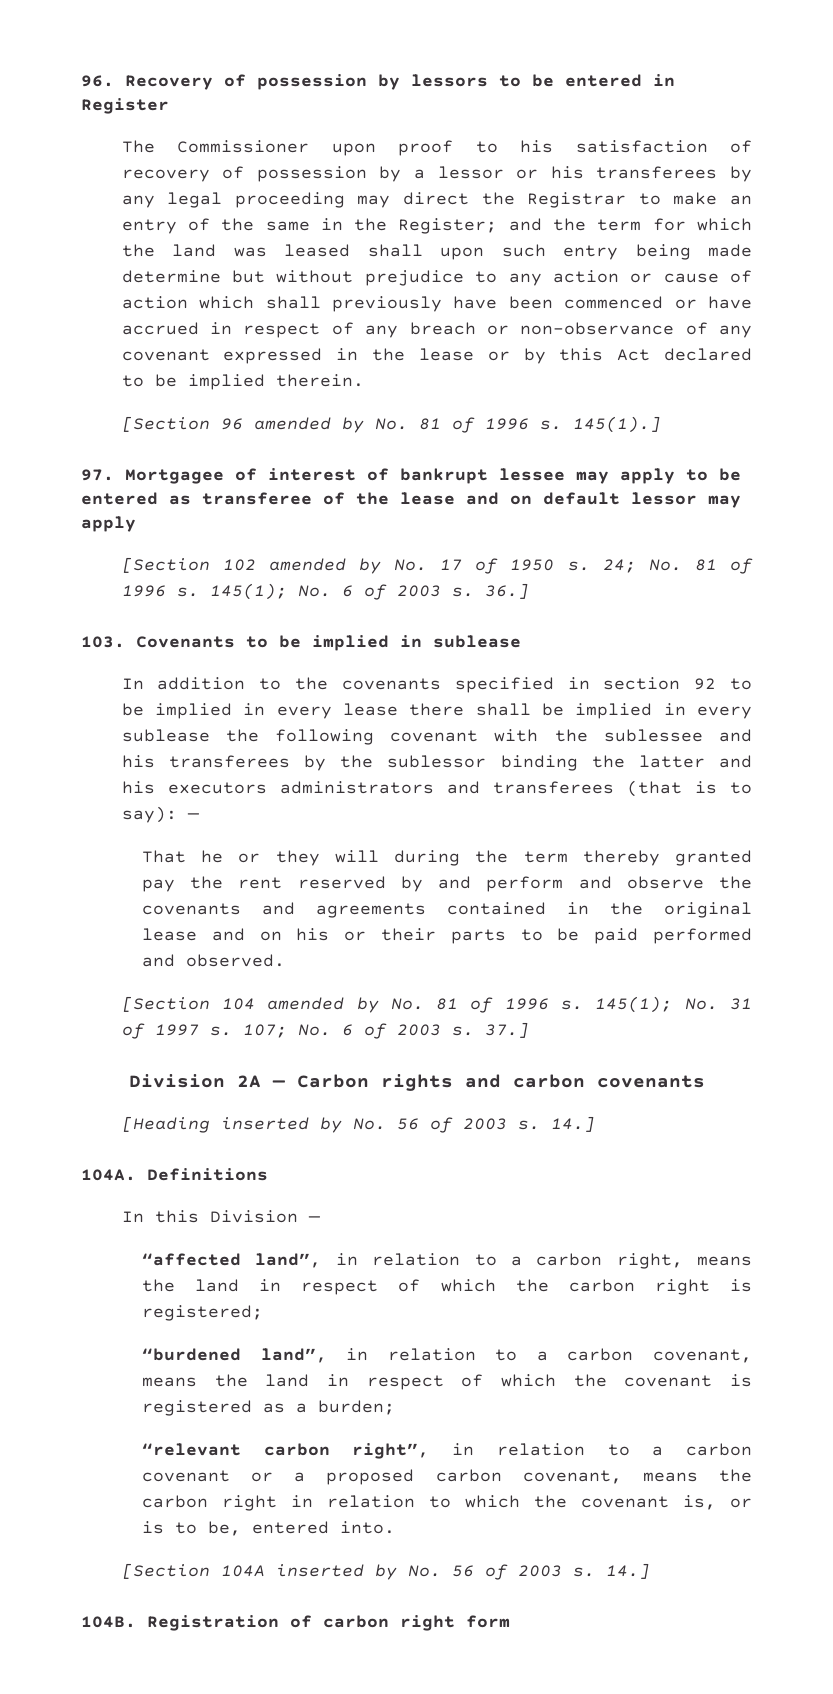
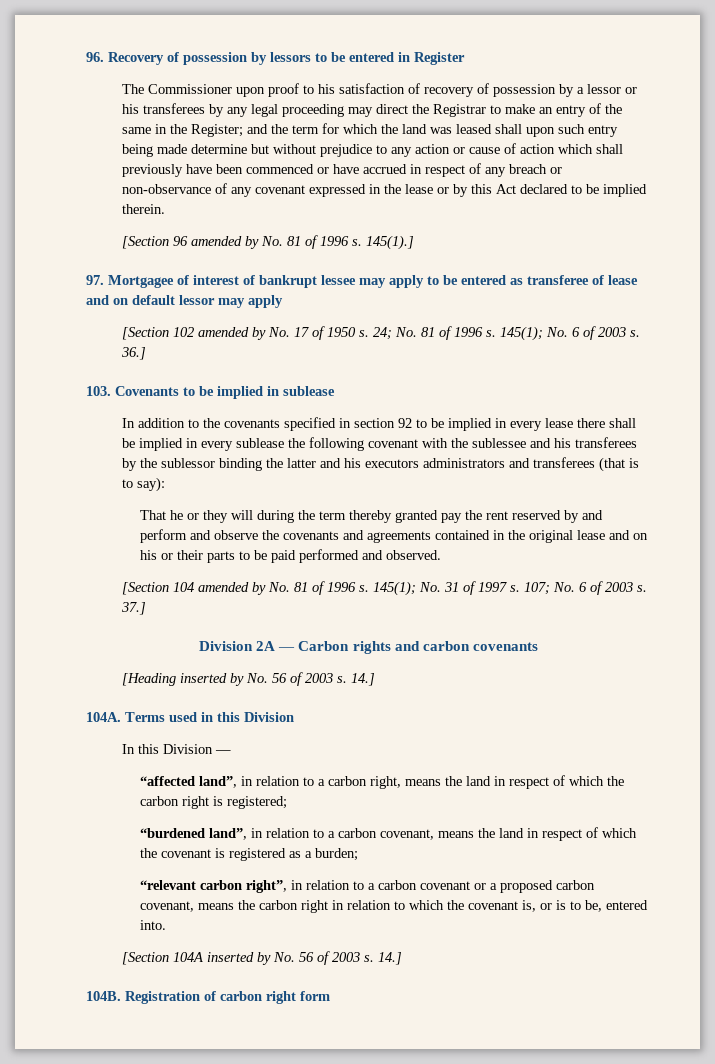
[356,492,389,505] the -> (604, 280) none
[186,813,200,819] — -> (166, 484) none
[147,1168,268,1181] Definitions -> [125,712,294,722] Terms used in this Division

